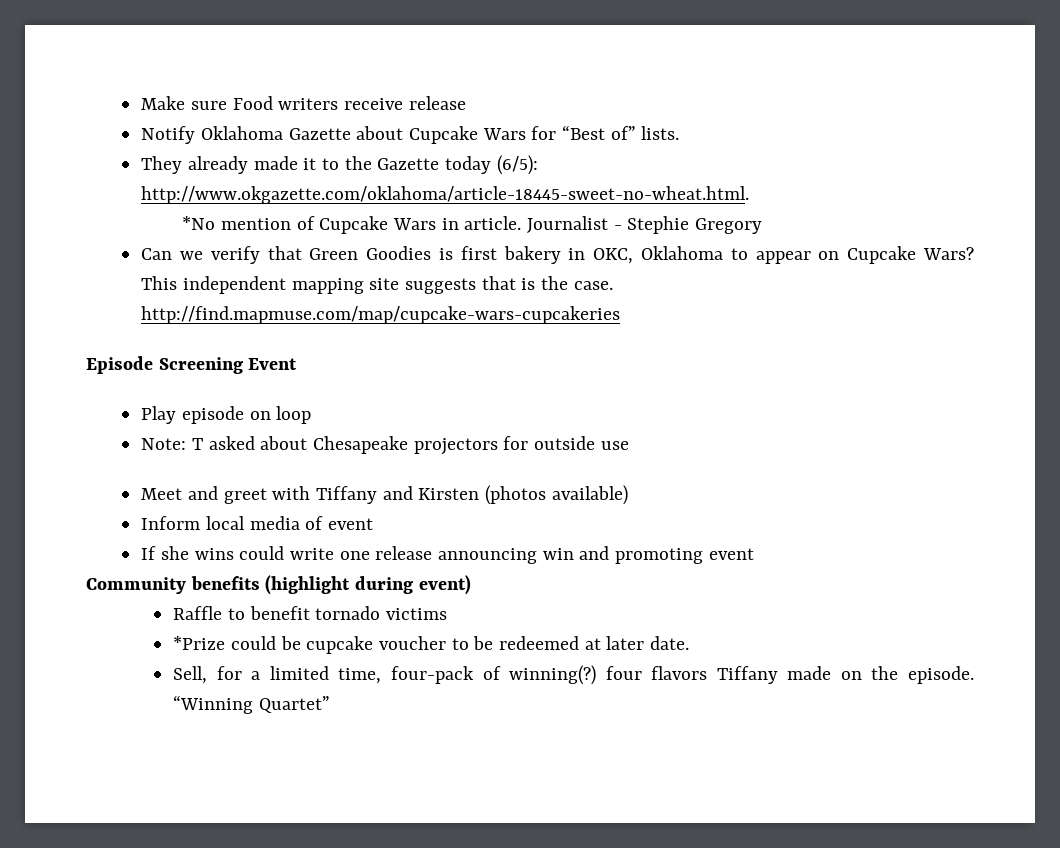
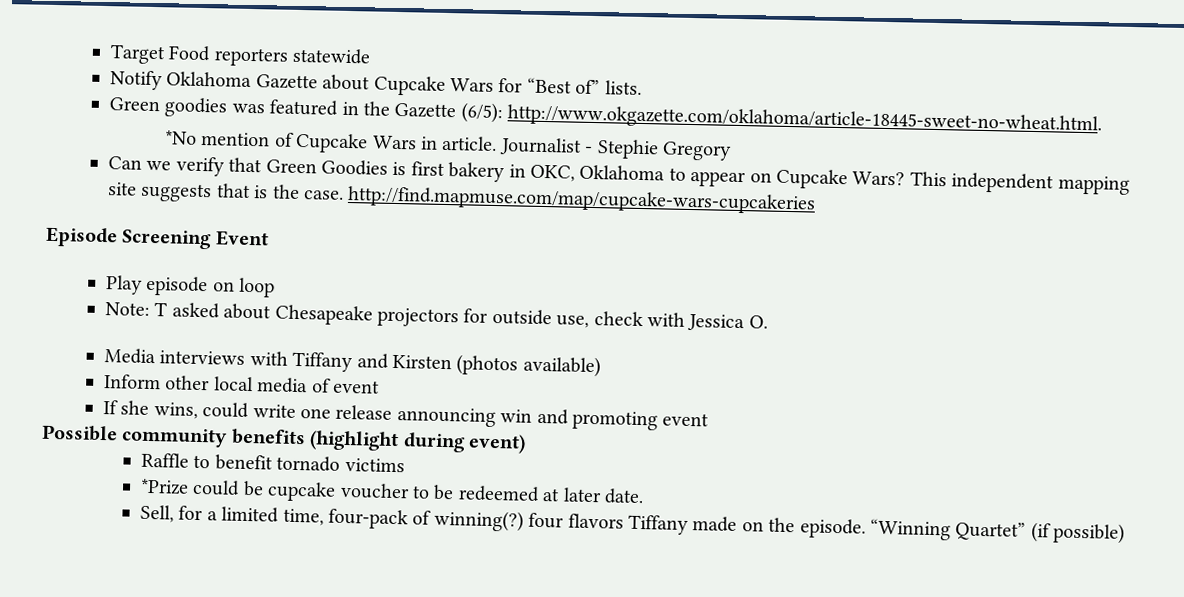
[141,96,466,110] Make sure Food writers receive release -> [110,44,372,67] Target Food reporters statewide
[141,156,339,174] They already made it to -> [109,97,359,118] Green goodies was featured in
[444,156,491,174] today -> (457, 110) none
[600,441,629,450] [141,486,267,504] use // Meet and greet -> [556,311,768,332] [104,348,246,365] use, check with Jessica O. // Media interviews
(201, 523) none -> [165,375,211,391] other
[194,548,234,560] wins -> [153,402,198,419] wins,
[86,577,186,594] Community -> [42,424,229,448] Possible community
(330, 704) none -> [1030,522,1126,544] (if possible)

